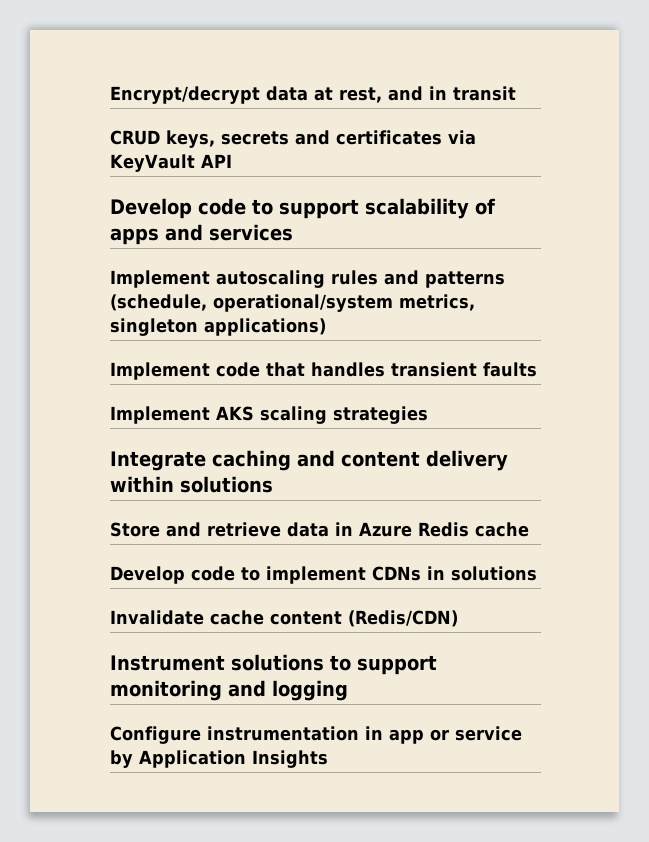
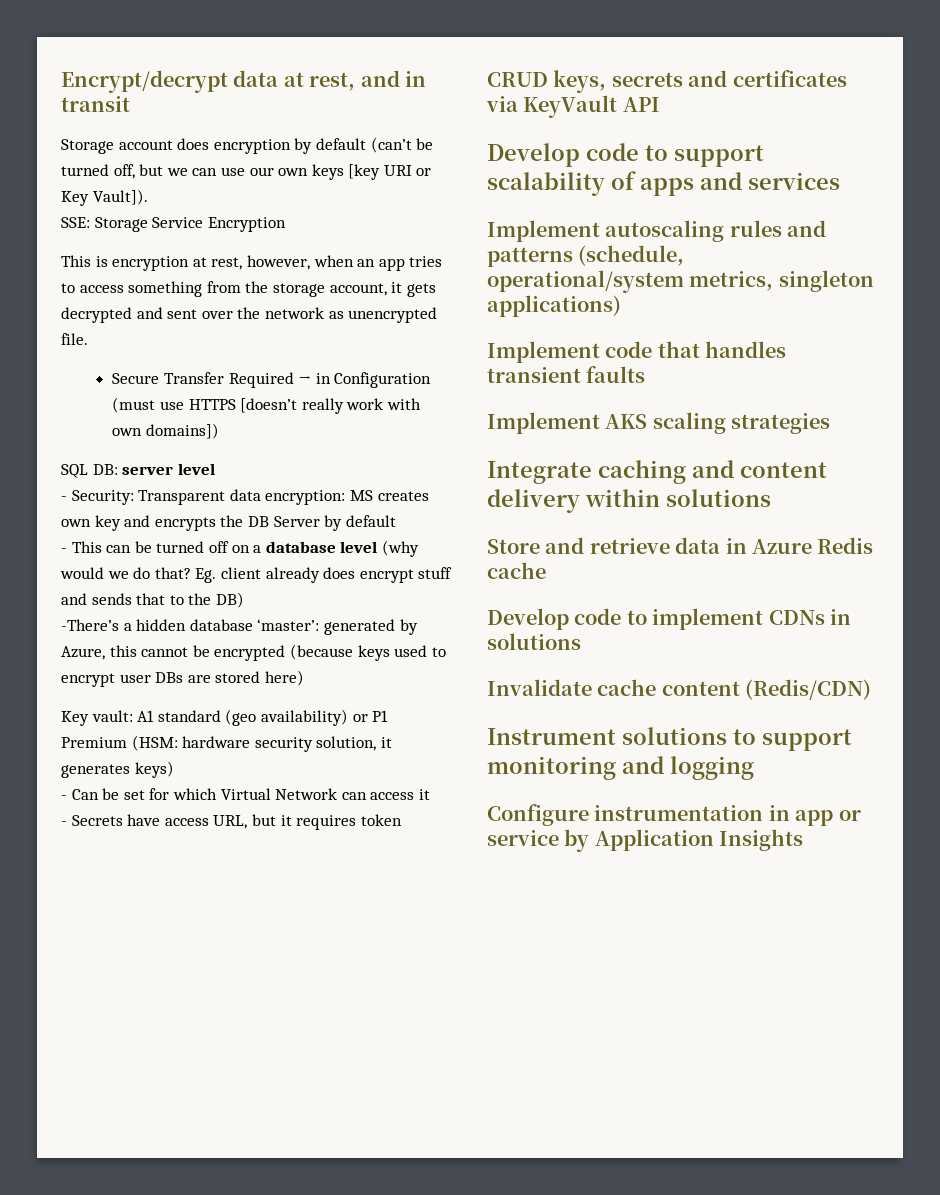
(516, 93) none -> [61,137,434,154] [61,164,432,180] [61,189,148,206] [61,217,286,232] [61,255,443,271] [61,281,436,297] [61,307,438,323] [61,333,88,345] [112,372,432,388] [112,397,421,414] [112,423,219,439] [61,463,215,478] [61,489,429,505] [61,515,396,531] [61,540,419,557] [60,567,453,583] [61,592,244,608] [61,619,418,635] [61,644,446,661] [61,670,304,687] [61,709,389,726] [61,735,392,752] [61,761,174,778] [61,788,430,800] [61,814,402,830] // Storage account does encryption by default (can’t be turned off, but we can use our own keys [key URI or Key Vault]). // SSE: Storage Service Encryption // This is encryption at rest, however, when an app tries to access something from the storage account, it gets decrypted and sent over the network as unencrypted file. // Secure Transfer Required → in Configuration (must use HTTPS [doesn’t really work with own domains]) // SQL DB: server level // - Security: Transparent data encryption: MS creates own key and encrypts the DB Server by default // - This can be turned off on a database level (why would we do that? Eg. client already does encrypt stuff and sends that to the DB) // -There’s a hidden database ‘master’: generated by Azure, this cannot be encrypted (because keys used to encrypt user DBs are stored here) // Key vault: A1 standard (geo availability) or P1 Premium (HSM: hardware security solution, it generates keys) // - Can be set for which Virtual Network can access it // - Secrets have access URL, but it requires token

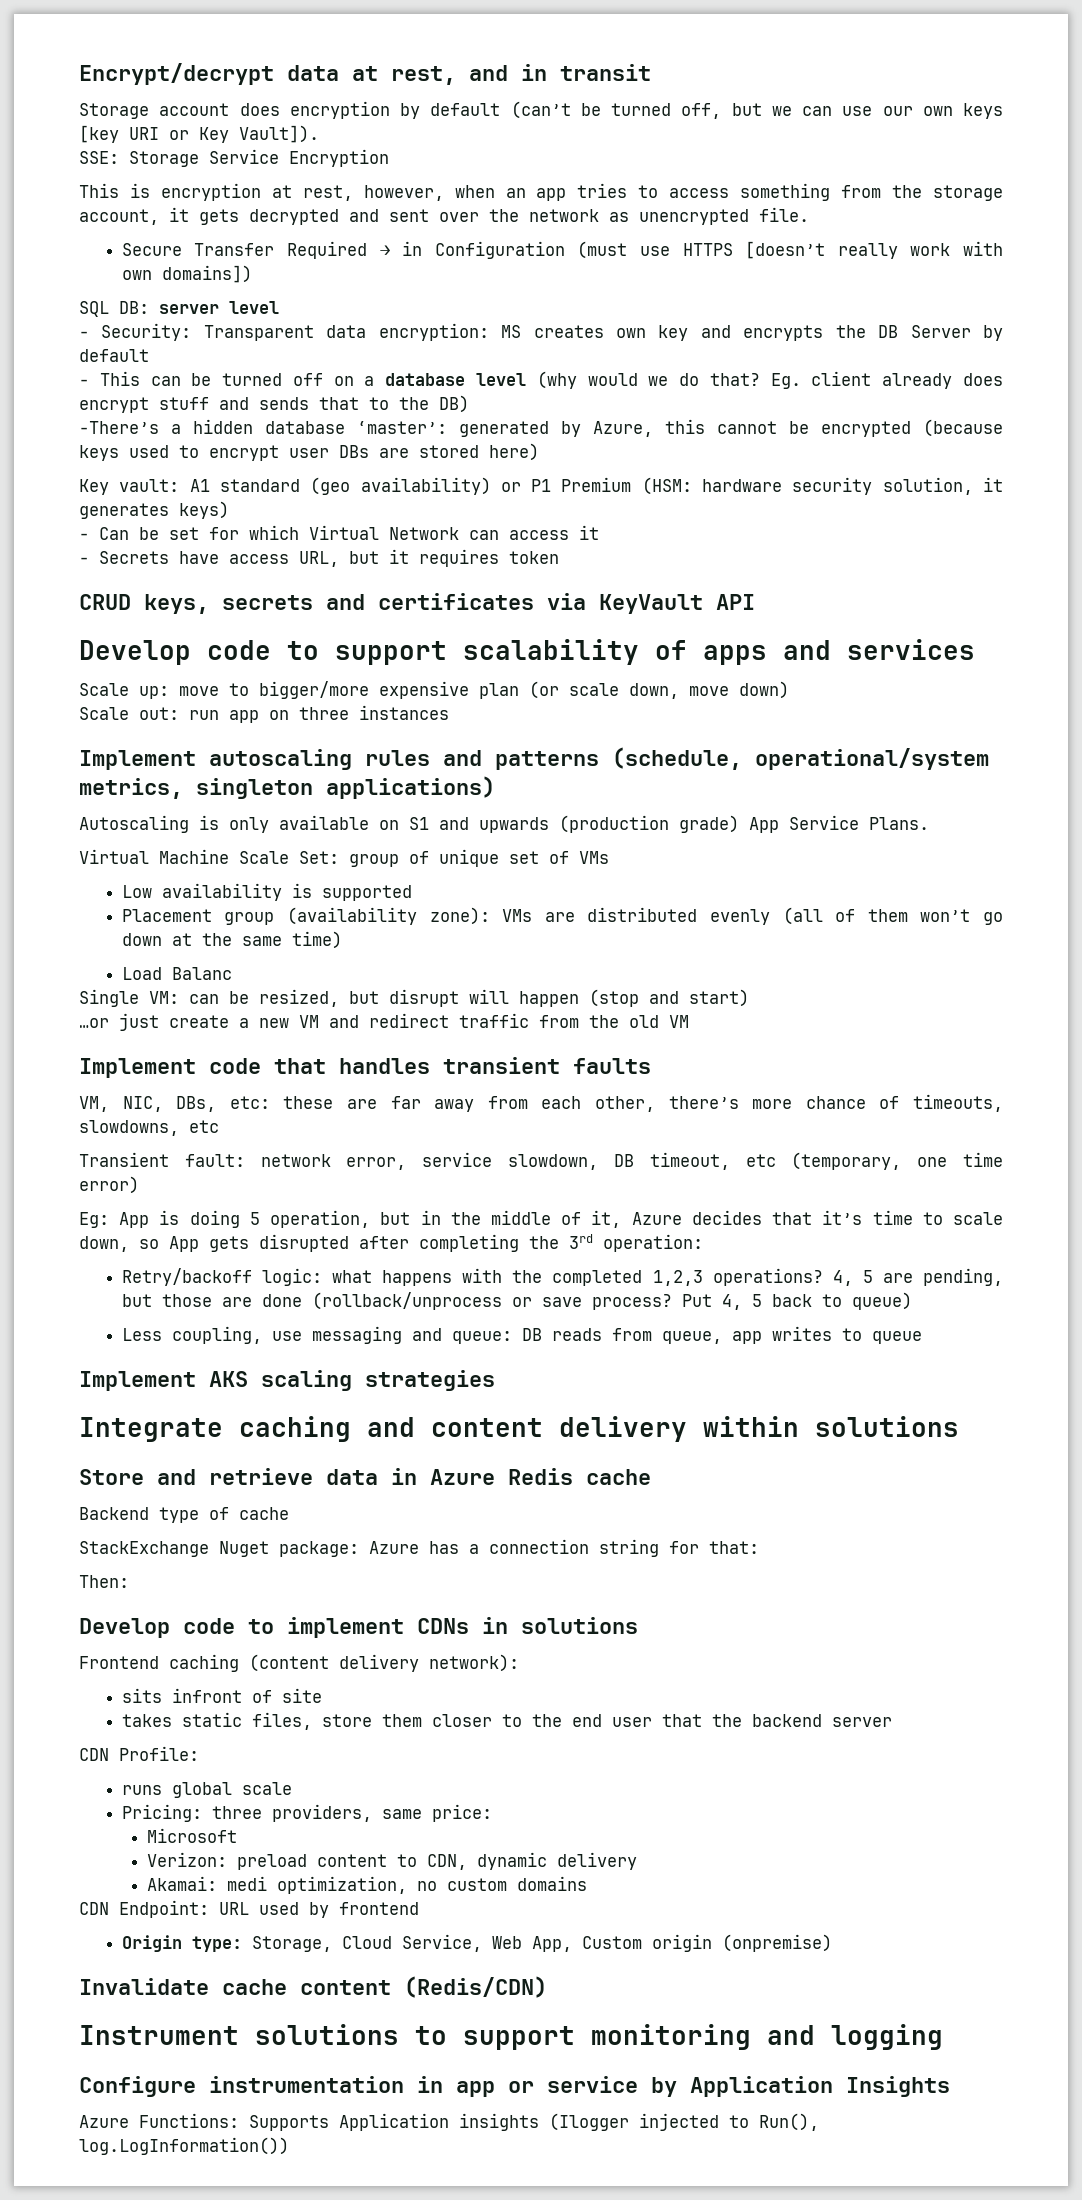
(840, 181) none -> [79,681,789,699] [79,705,449,723] // Scale up: move to bigger/more expensive plan (or scale down, move down) // Scale out: run app on three instances
(621, 306) none -> [79,815,929,833] [79,849,609,867] [121,883,412,901] [121,907,1003,925] [121,931,342,949] [121,967,232,980] [79,989,749,1007] [79,1013,689,1031] // Autoscaling is only available on S1 and upwards (production grade) App Service Plans. // Virtual Machine Scale Set: group of unique set of VMs // Low availability is supported // Placement group (availability zone): VMs are distributed evenly (all of them won’t go down at the same time) // Load Balanc // Single VM: can be resized, but disrupt will happen (stop and start) // …or just create a new VM and redirect traffic from the old VM
(646, 374) none -> [79,1094,1004,1112] [79,1120,219,1136] [79,1152,1004,1170] [79,1176,139,1194] [79,1210,1003,1228] [79,1234,703,1252] [121,1268,1003,1286] [121,1292,912,1310] [121,1326,922,1344] // VM, NIC, DBs, etc: these are far away from each other, there’s more chance of timeouts, slowdowns, etc // Transient fault: network error, service slowdown, DB timeout, etc (temporary, one time error) // Eg: App is doing 5 operation, but in the middle of it, Azure decides that it’s time to scale down, so App gets disrupted after completing the 3rd operation: // Retry/backoff logic: what happens with the completed 1,2,3 operations? 4, 5 are pending, but those are done (rollback/unprocess or save process? Put 4, 5 back to queue) // Less coupling, use messaging and queue: DB reads from queue, app writes to queue
(546, 570) none -> [79,1507,289,1523] [79,1539,759,1557] [79,1575,129,1588] // Backend type of cache // StackExchange Nuget package: Azure has a connection string for that: // Then:
(581, 641) none -> [79,1654,519,1672] [121,1688,322,1703] [121,1712,892,1730] [79,1746,199,1761] [121,1782,292,1798] [121,1804,492,1822] [146,1828,237,1843] [146,1852,637,1870] [146,1876,587,1894] [79,1900,419,1918] [121,1934,832,1952] // Frontend caching (content delivery network): // sits infront of site // takes static files, store them closer to the end user that the backend server // CDN Profile: // runs global scale // Pricing: three providers, same price: // Microsoft // Verizon: preload content to CDN, dynamic delivery // Akamai: medi optimization, no custom domains // CDN Endpoint: URL used by frontend // Origin type: Storage, Cloud Service, Web App, Custom origin (onpremise)
(804, 840) none -> [79,2113,819,2131] [79,2137,289,2155] // Azure Functions: Supports Application insights (Ilogger injected to Run(), log.LogInformation())

